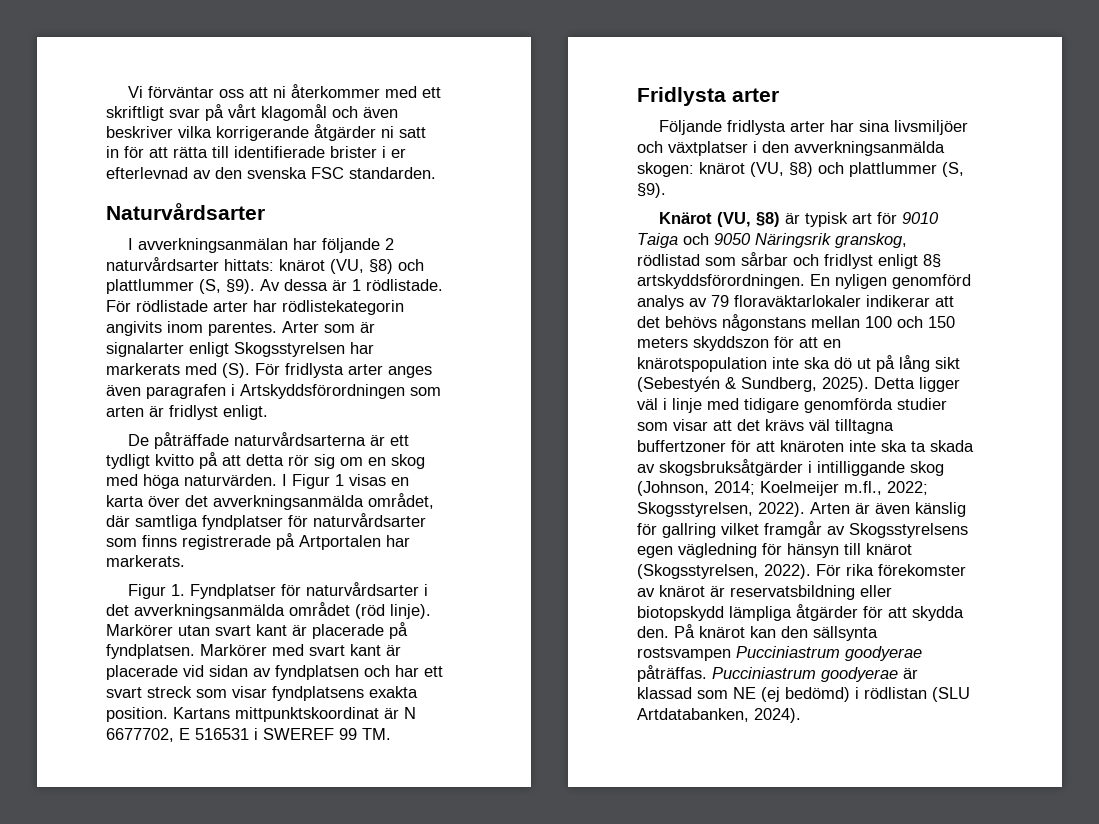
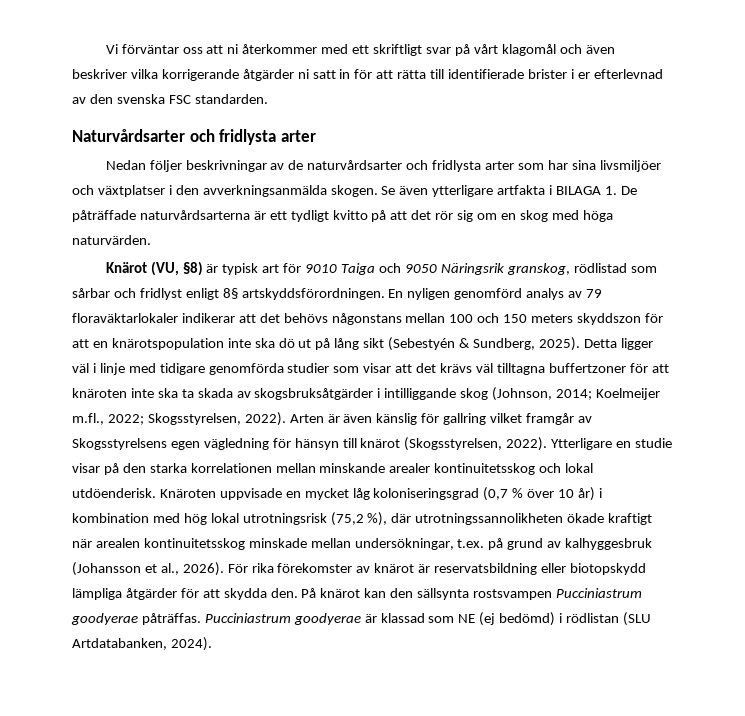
[127,238,394,253] [106,257,424,274] [106,279,443,294] [106,300,404,315] [106,321,375,336] [106,342,374,357] [106,363,432,378] [106,384,441,399] [106,405,268,420] // I avverkningsanmälan har följande 2 naturvårdsarter hittats: knärot (VU, §8) och plattlummer (S, §9). Av dessa är 1 rödlistade. För rödlistade arter har rödlistekategorin angivits inom parentes. Arter som är signalarter enligt Skogsstyrelsen har markerats med (S). För fridlysta arter anges även paragrafen i Artskyddsförordningen som arten är fridlyst enligt. // -> [189,129,316,145] [105,160,661,172] [72,185,617,197] och fridlysta arter // Nedan följer beskrivningar av de naturvårdsarter och fridlysta arter som har sina livsmiljöer och växtplatser i den avverkningsanmälda skogen. Se även ytterligare artfakta i BILAGA 1.
[246,454,284,466] detta -> [411,210,432,220] det
[282,474,409,489] [106,493,434,510] [106,513,426,530] [106,533,410,550] [106,555,185,567] [127,582,428,599] [106,602,431,619] [106,622,408,639] [106,644,401,659] [106,665,443,680] [106,686,418,701] [106,707,416,722] [106,728,391,742] [637,87,779,106] [658,120,968,135] [637,141,945,156] [637,162,964,177] [637,183,666,198] I Figur 1 visas en karta över det avverkningsanmälda området, där samtliga fyndplatser för naturvårdsarter som finns registrerade på Artportalen har markerats. // Figur 1. Fyndplatser för naturvårdsarter i det avverkningsanmälda området (röd linje). Markörer utan svart kant är placerade på fyndplatsen. Markörer med svart kant är placerade vid sidan av fyndplatsen och har ett svart streck som visar fyndplatsens exakta position. Kartans mittpunktskoordinat är N 6677702, E 516531 i SWEREF 99 TM. // Fridlysta arter // Följande fridlysta arter har sina livsmiljöer och växtplatser i den avverkningsanmälda skogen: knärot (VU, §8) och plattlummer (S, §9). -> (151, 240) none
(811, 571) none -> [551,438,673,450] [72,463,594,475] [72,487,602,501] [72,512,653,526] [72,538,653,550] [72,562,224,576] Ytterligare en studie visar på den starka korrelationen mellan minskande arealer kontinuitetsskog och lokal utdöenderisk. Knäroten uppvisade en mycket låg koloniseringsgrad (0,7 % över 10 år) i kombination med hög lokal utrotningsrisk (75,2 %), där utrotningssannolikheten ökade kraftigt när arealen kontinuitetsskog minskade mellan undersökningar, t.ex. på grund av kalhyggesbruk (Johansson et al., 2026).

